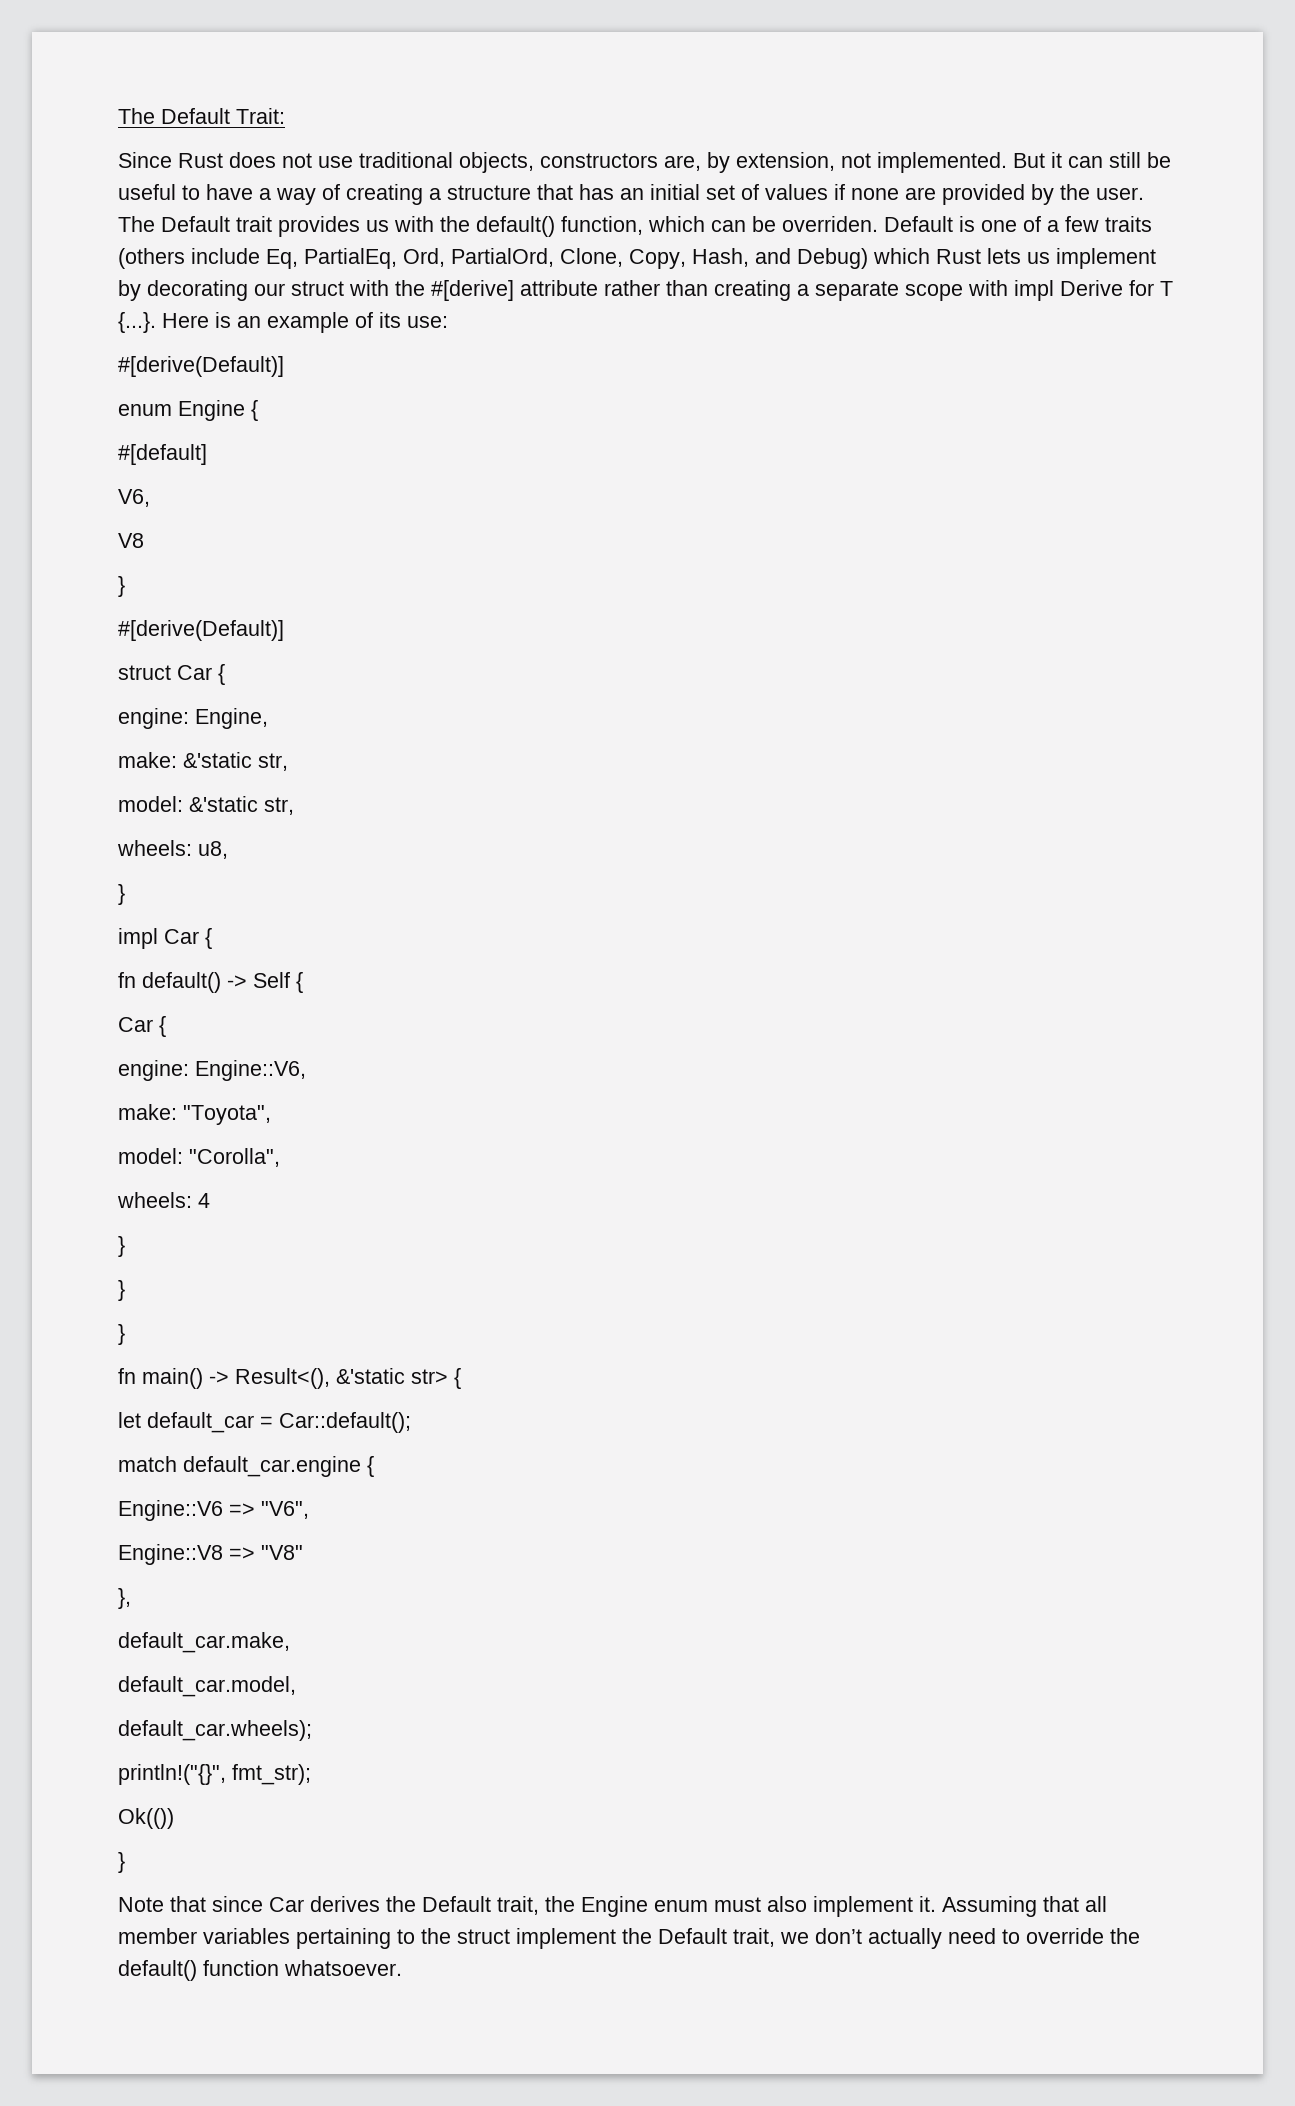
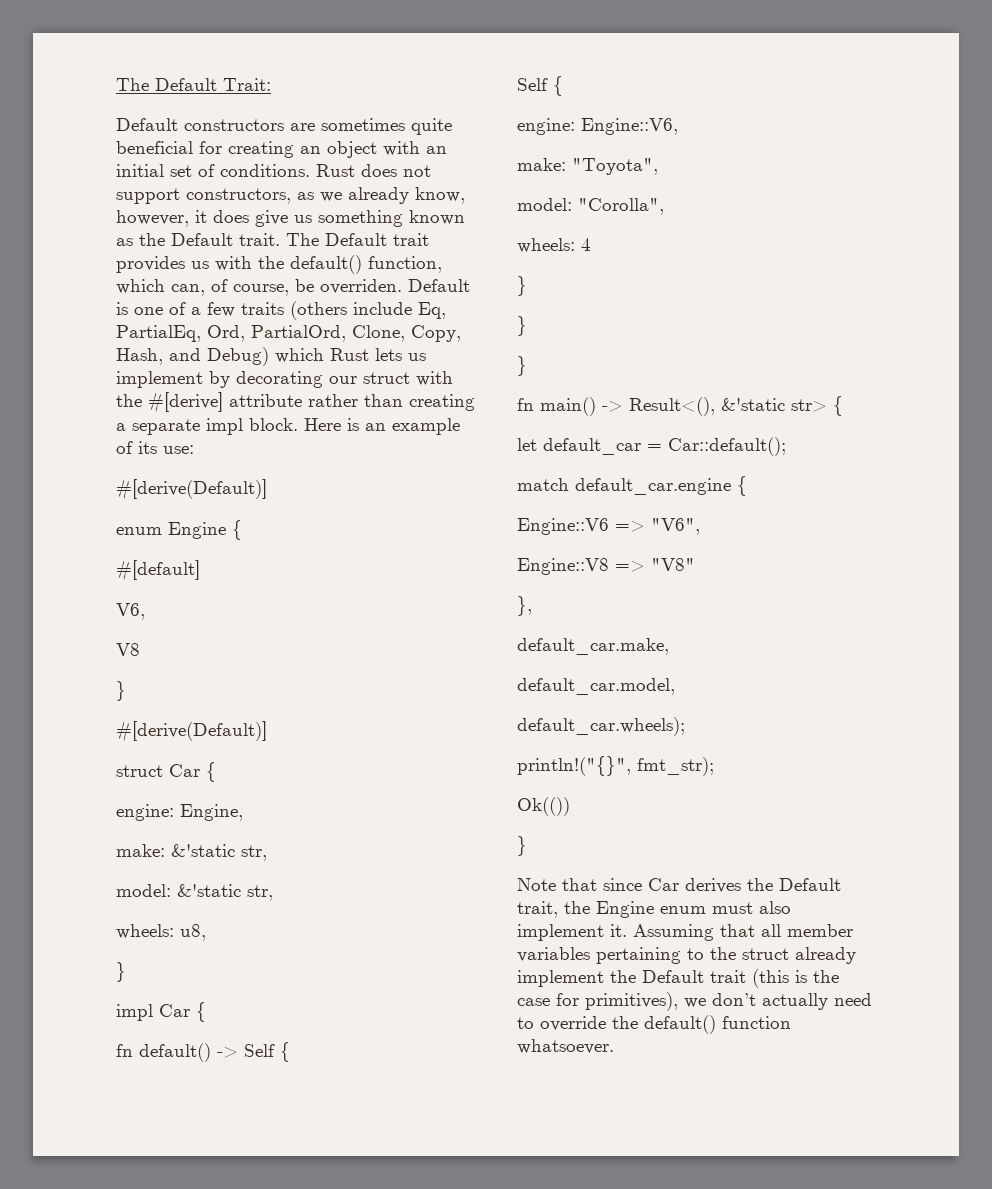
[118,152,1171,173] [118,184,1144,205] Since Rust does not use traditional objects, constructors are, by extension, not implemented. But it can still be useful to have a way of creating a structure that has an initial set of values if none are provided by the user. -> [116,118,452,135] [116,141,447,158] [116,164,431,177] [116,187,465,204] [116,210,465,227] [116,233,280,246] Default constructors are sometimes quite beneficial for creating an object with an initial set of conditions. Rust does not support constructors, as we already know, however, it does give us something known as the Default trait.
[711,220,746,232] can -> [171,279,289,296] can, of course,
[905,280,1173,301] [118,312,156,333] scope with impl Derive for T {...}. -> [206,418,298,435] impl block.
[118,1017,153,1032] Car -> [517,78,548,91] Self
(510, 1936) none -> [795,947,856,964] already
[733,1928,775,1947] trait, -> [710,969,839,988] [517,992,678,1011] trait (this is the case for primitives),

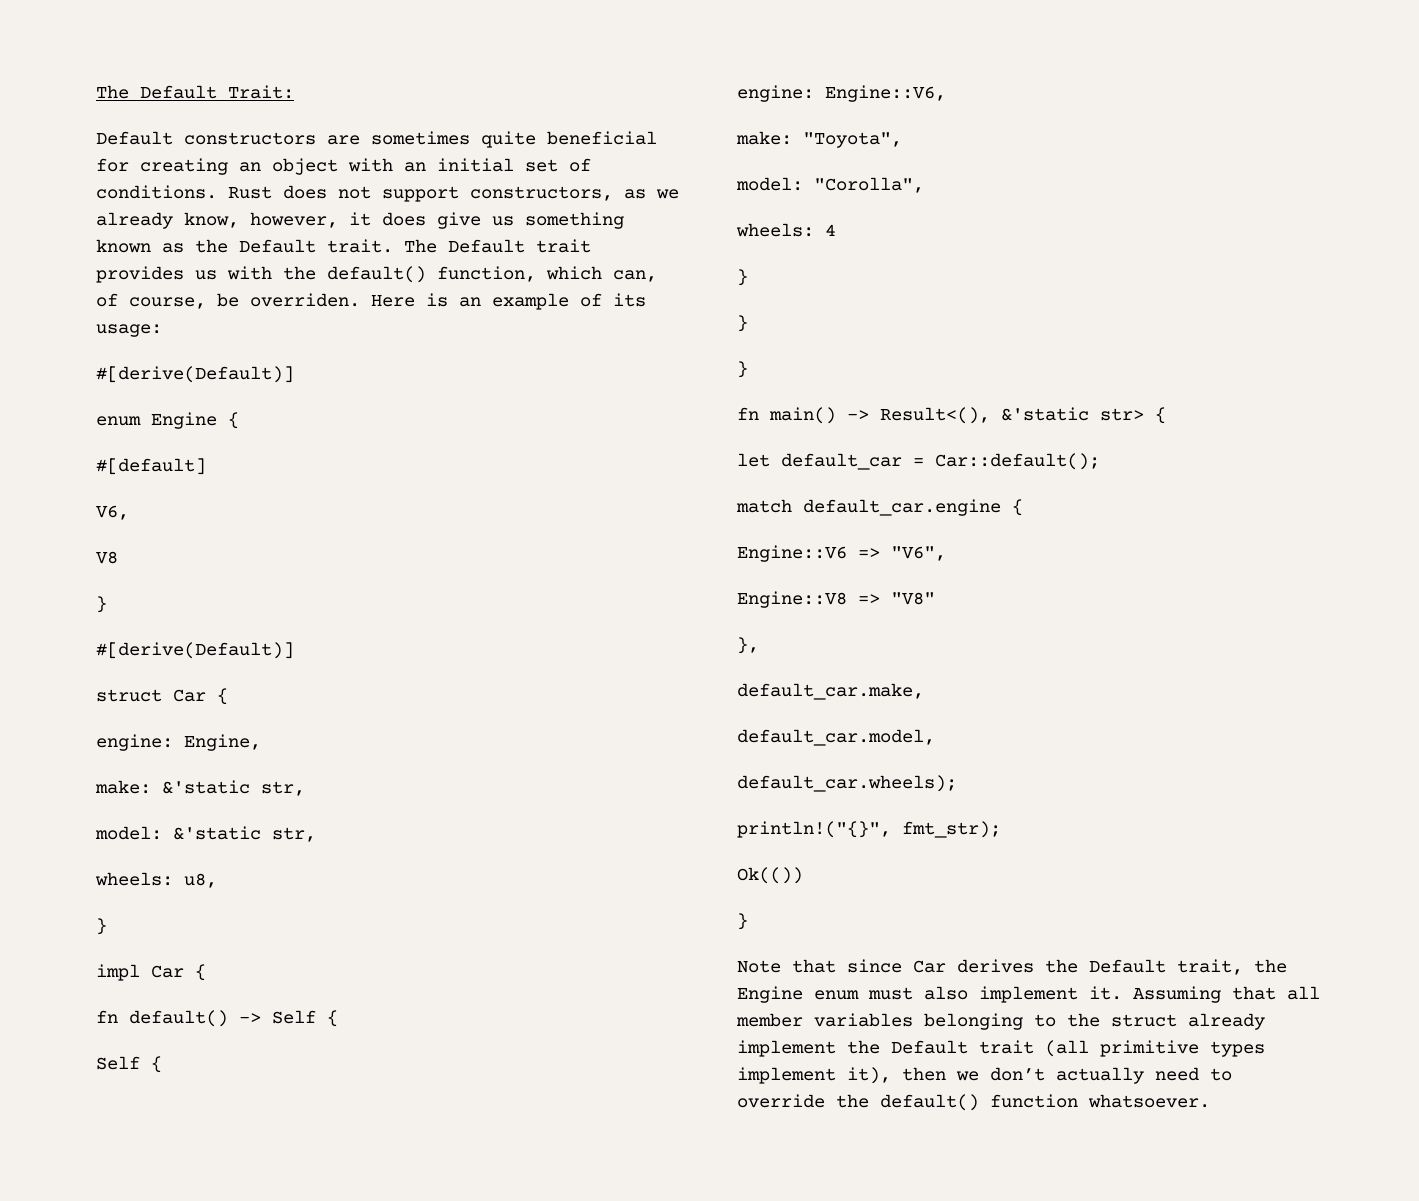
[408,279,470,292] [116,301,446,320] [116,325,461,342] [116,347,426,366] [116,371,453,388] [116,392,475,413] [116,418,298,435] Default is one of a few traits (others include Eq, PartialEq, Ord, PartialOrd, Clone, Copy, Hash, and Debug) which Rust lets us implement by decorating our struct with the #[derive] attribute rather than creating a separate impl block. -> (360, 300) none
[163,445,194,454] use: -> [96,324,162,337] usage:
[596,947,681,964] pertaining -> [924,1013,1023,1030] belonging
[752,969,839,988] [517,992,678,1011] (this is the case for primitives), -> [1045,1040,1265,1057] [737,1067,946,1084] (all primitive types implement it), then

